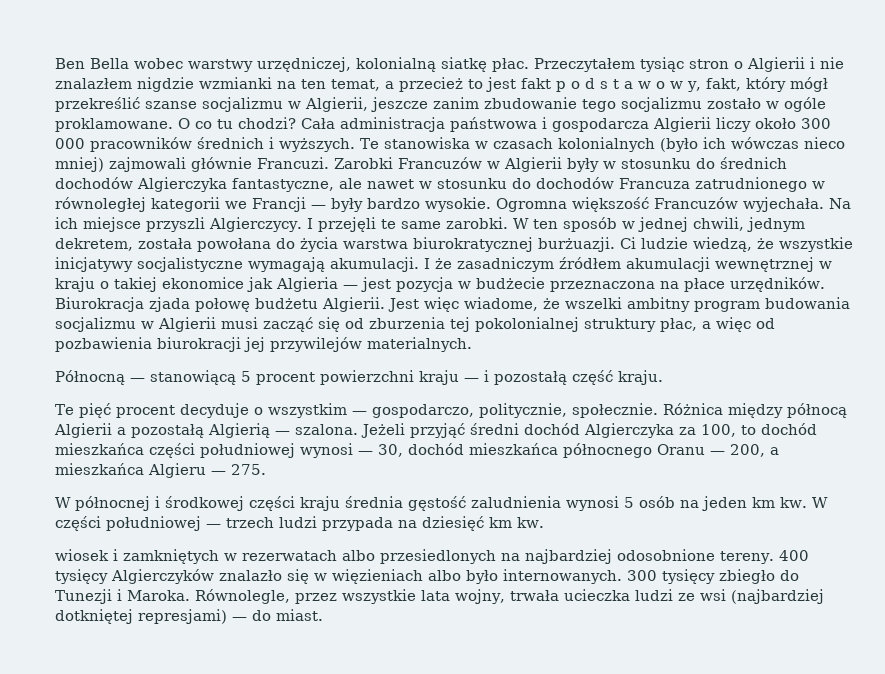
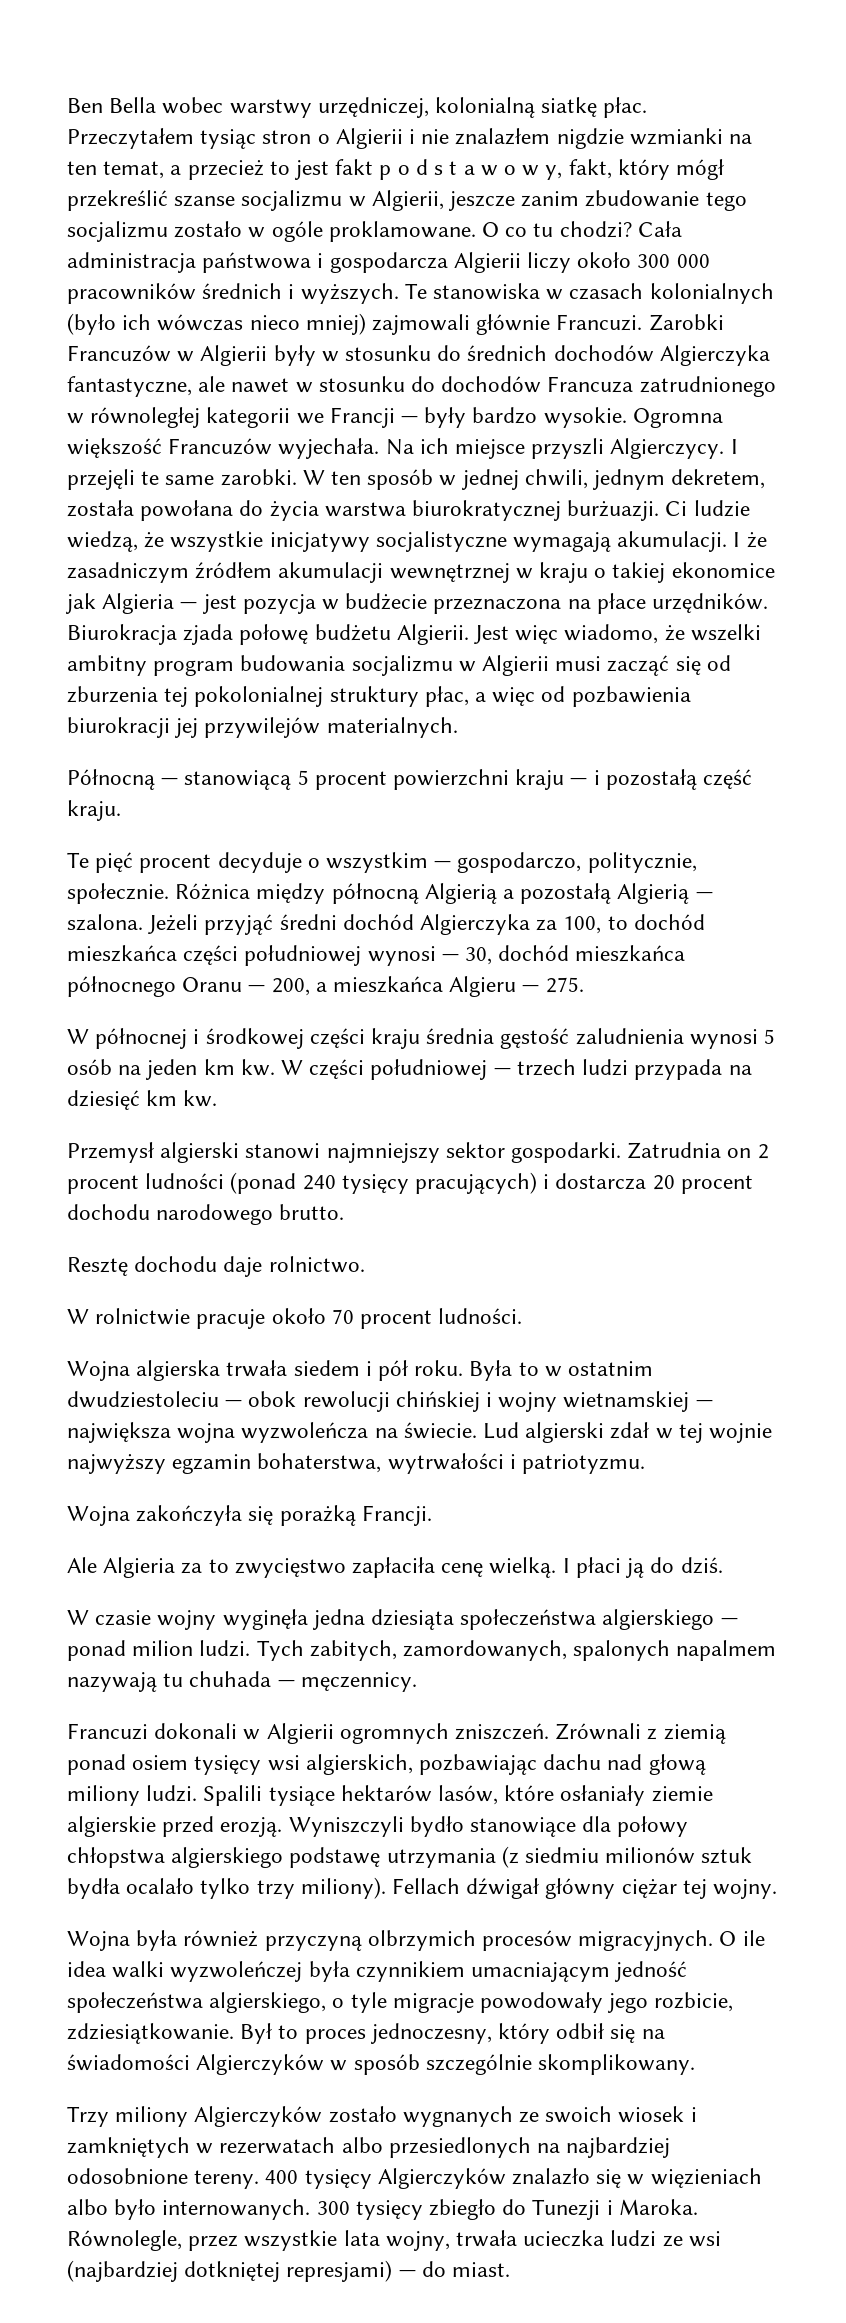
[464,297,538,311] wiadome, -> [564,624,659,644] wiadomo,
[786,403,847,418] [54,423,112,438] północą Algierii -> [331,883,497,904] północną Algierią
(544, 522) none -> [67,1142,769,1163] [67,1172,753,1194] [67,1204,345,1225] [67,1256,365,1277] [67,1308,523,1329] [67,1360,654,1381] [67,1391,713,1412] [67,1422,773,1443] [67,1453,646,1474] [67,1505,432,1526] [67,1557,723,1578] [67,1609,738,1630] [67,1640,777,1661] [67,1671,417,1692] [67,1723,726,1744] [67,1754,706,1775] [67,1785,713,1806] [67,1816,689,1837] [67,1846,753,1868] [67,1877,778,1899] [67,1930,765,1951] [67,1961,688,1982] [67,1992,734,2013] [67,2023,665,2044] [67,2054,696,2075] [67,2106,613,2127] Przemysł algierski stanowi najmniejszy sektor gospodarki. Zatrudnia on 2 procent ludności (ponad 240 tysięcy pracujących) i dostarcza 20 procent dochodu narodowego brutto. // Resztę dochodu daje rolnictwo. // W rolnictwie pracuje około 70 procent ludności. // Wojna algierska trwała siedem i pół roku. Była to w ostatnim dwudziestoleciu — obok rewolucji chińskiej i wojny wietnamskiej — największa wojna wyzwoleńcza na świecie. Lud algierski zdał w tej wojnie najwyższy egzamin bohaterstwa, wytrwałości i patriotyzmu. // Wojna zakończyła się porażką Francji. // Ale Algieria za to zwycięstwo zapłaciła cenę wielką. I płaci ją do dziś. // W czasie wojny wyginęła jedna dziesiąta społeczeństwa algierskiego — ponad milion ludzi. Tych zabitych, zamordowanych, spalonych napalmem nazywają tu chuhada — męczennicy. // Francuzi dokonali w Algierii ogromnych zniszczeń. Zrównali z ziemią ponad osiem tysięcy wsi algierskich, pozbawiając dachu nad głową miliony ludzi. Spalili tysiące hektarów lasów, które osłaniały ziemie algierskie przed erozją. Wyniszczyli bydło stanowiące dla połowy chłopstwa algierskiego podstawę utrzymania (z siedmiu milionów sztuk bydła ocalało tylko trzy miliony). Fellach dźwigał główny ciężar tej wojny. // Wojna była również przyczyną olbrzymich procesów migracyjnych. O ile idea walki wyzwoleńczej była czynnikiem umacniającym jedność społeczeństwa algierskiego, o tyle migracje powodowały jego rozbicie, zdziesiątkowanie. Był to proces jednoczesny, który odbił się na świadomości Algierczyków w sposób szczególnie skomplikowany. // Trzy miliony Algierczyków zostało wygnanych ze swoich

